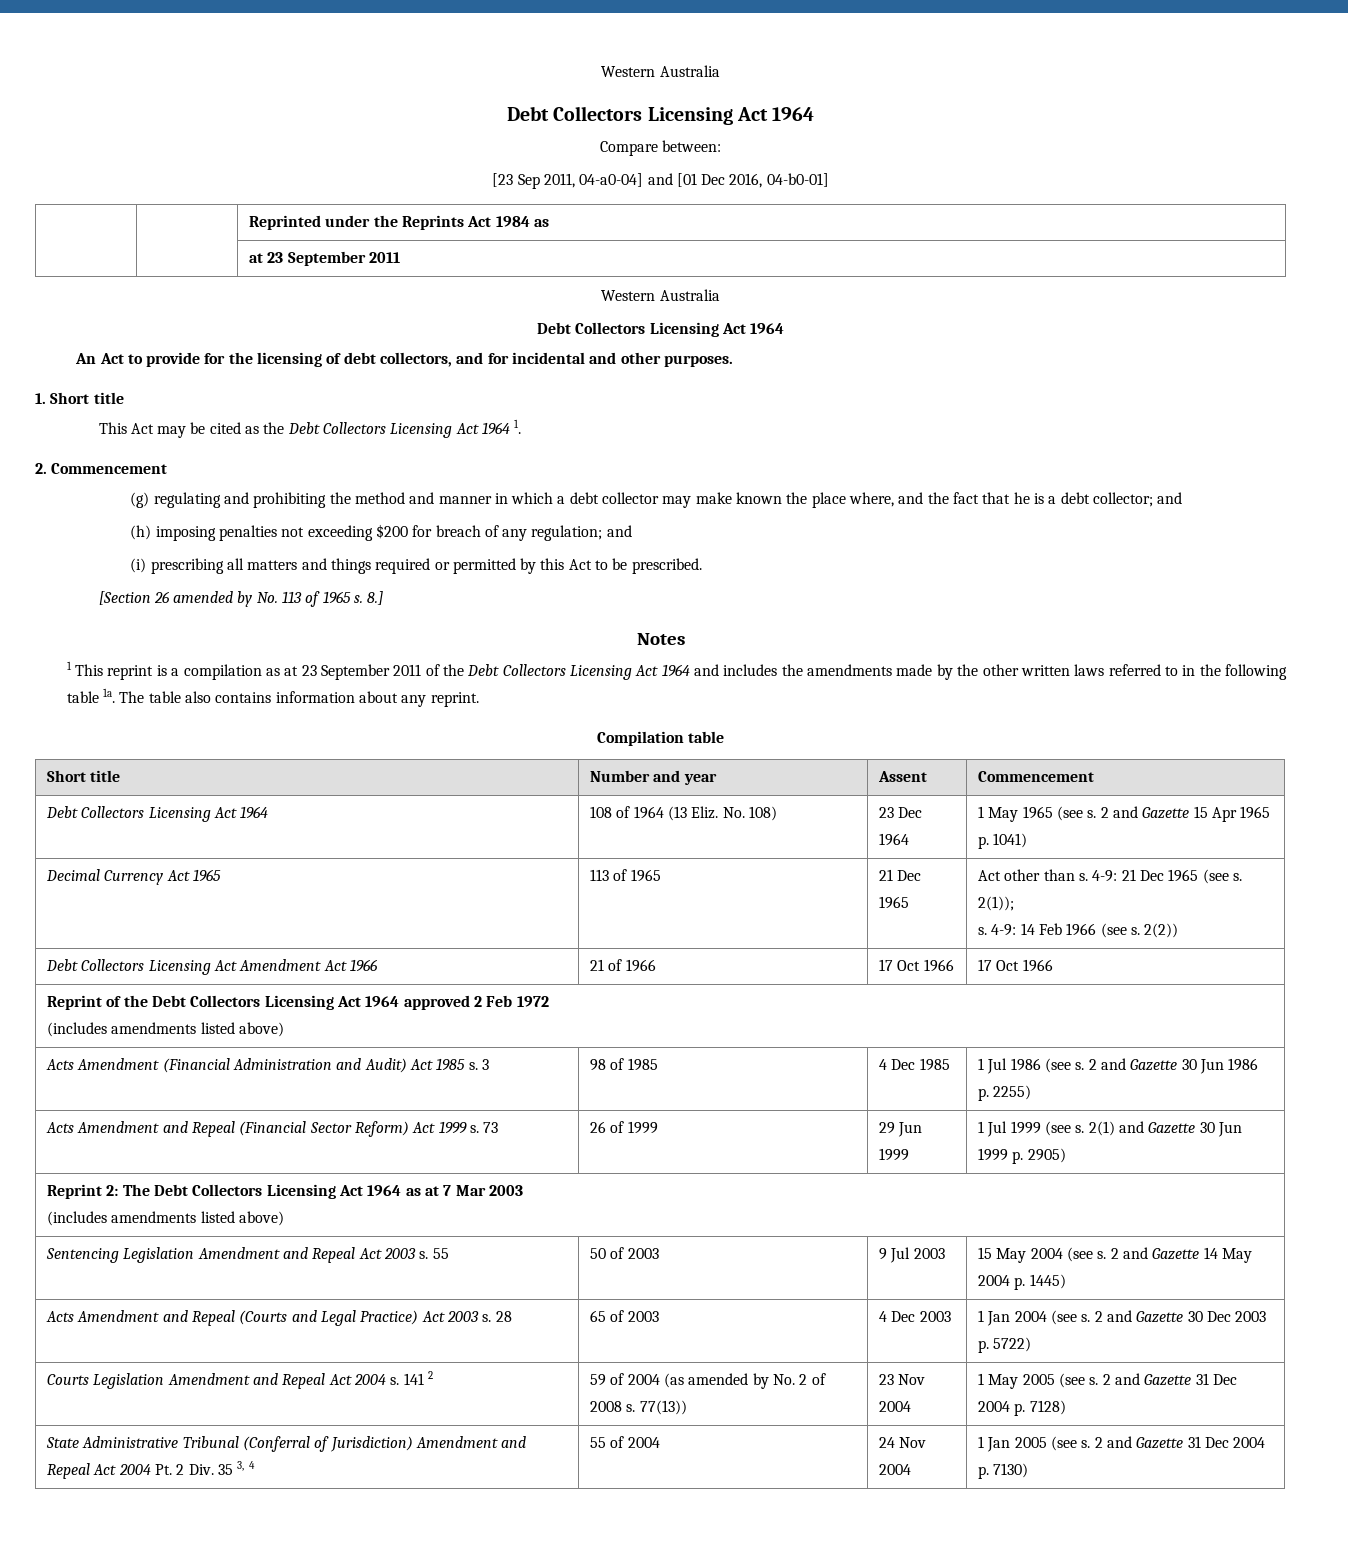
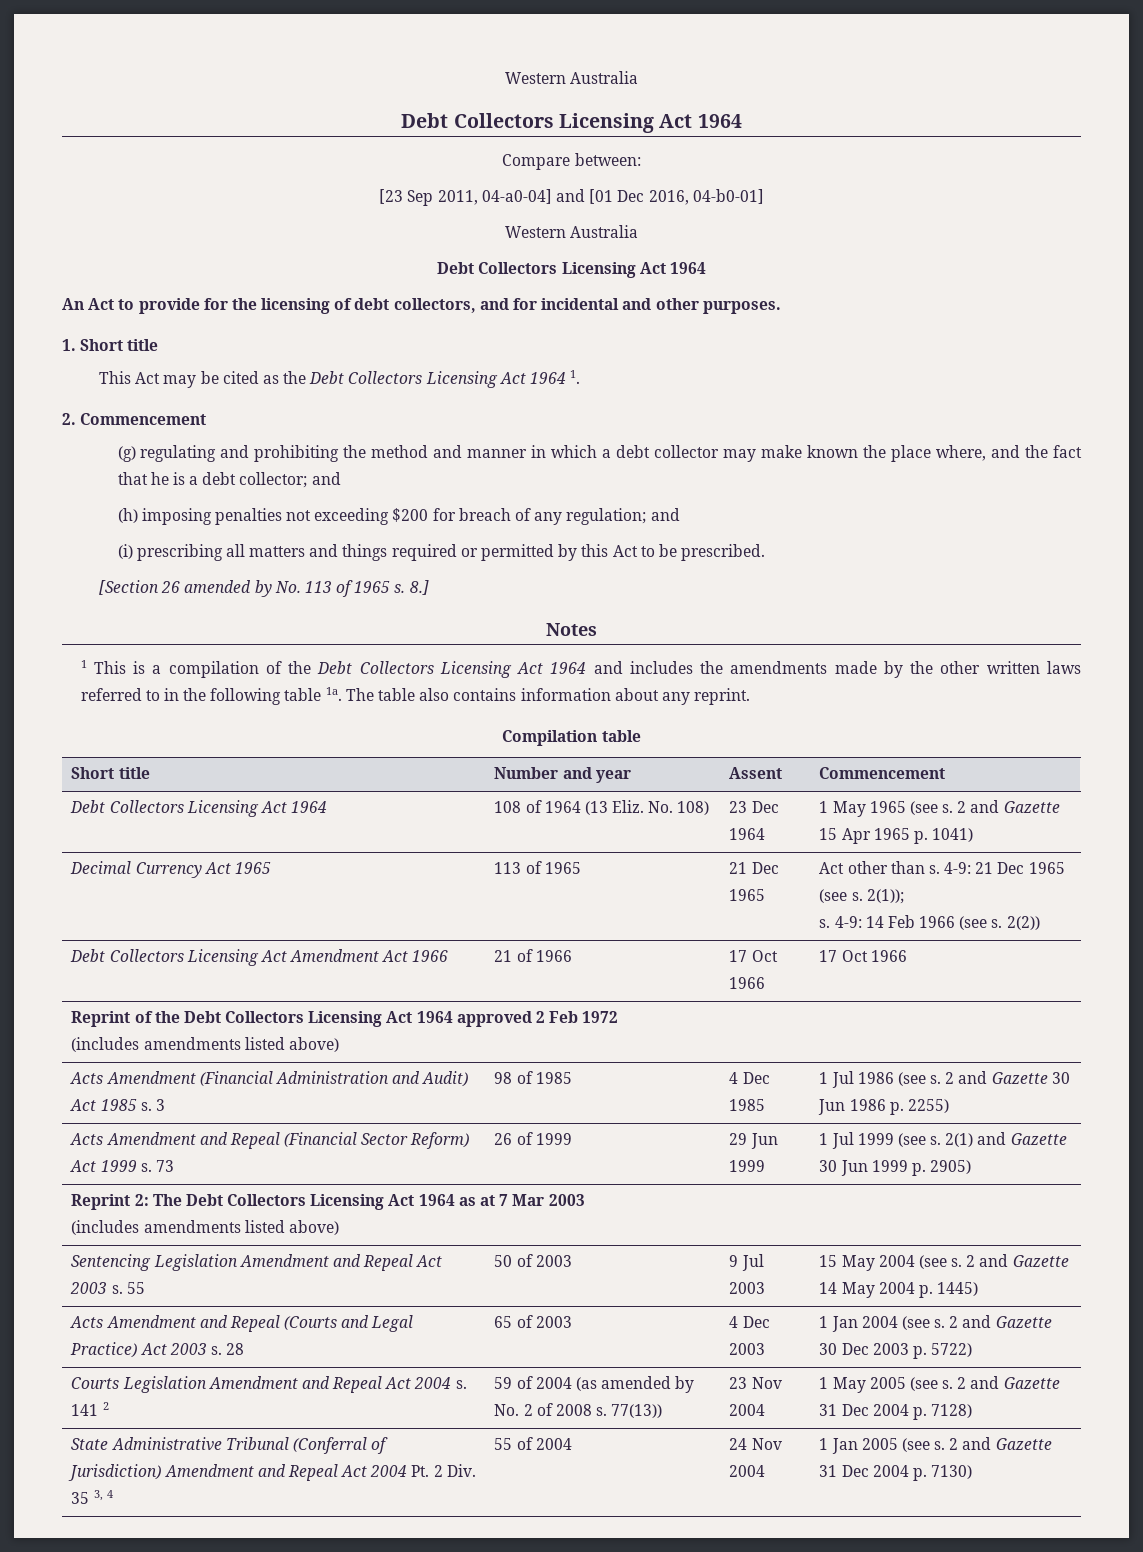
[249,215,550,230] [249,251,401,266] // | | Reprinted under the Reprints Act 1984 as // | | at 23 September 2011 -> (764, 196) none
[107,665,154,680] reprint -> (126, 667) none
[265,664,422,680] as at 23 September 2011 -> (259, 669) none

